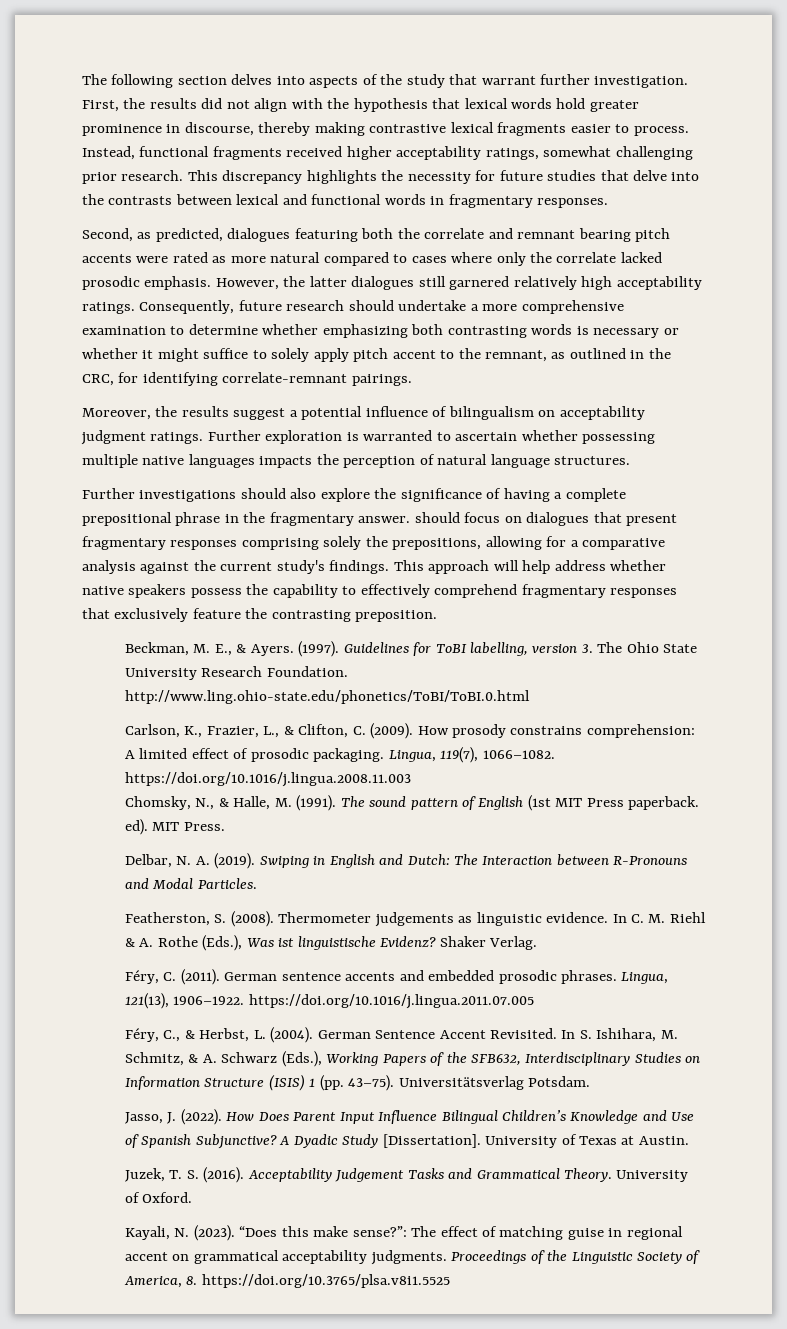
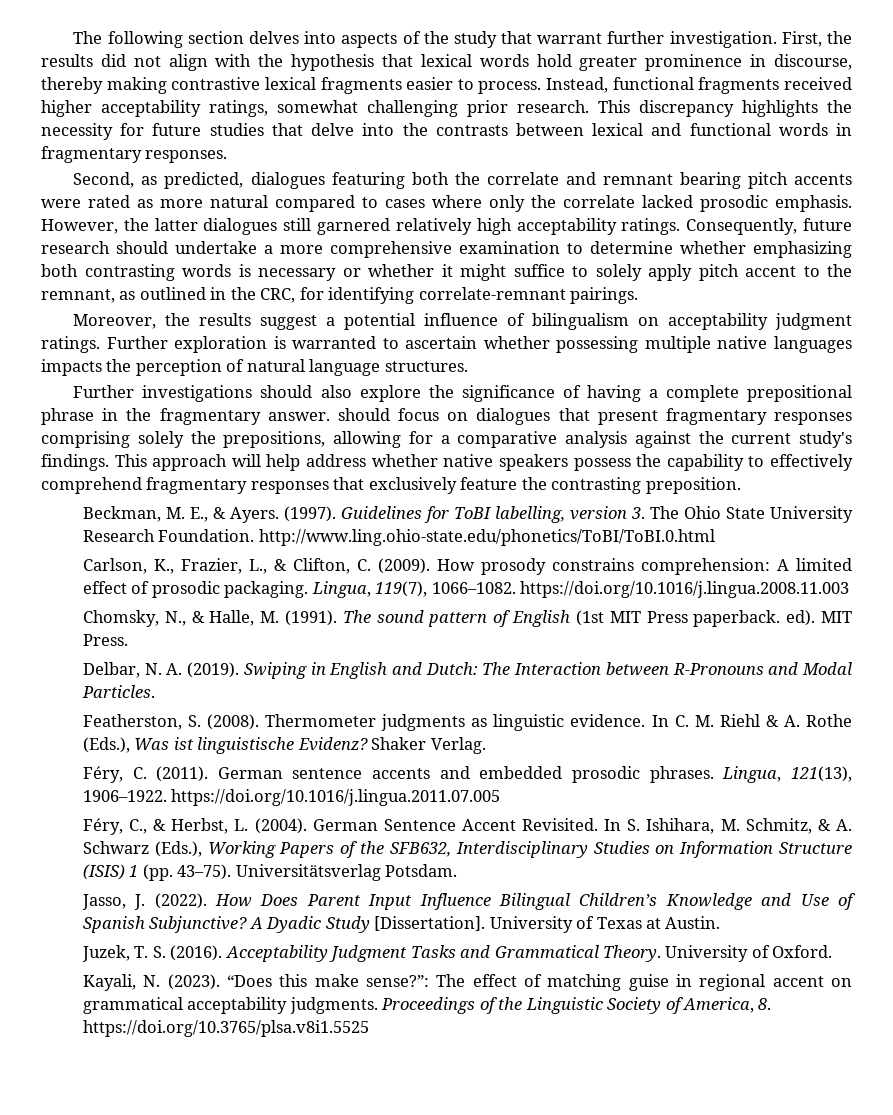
[374,912,454,927] judgements -> [381,714,466,731] judgments
[335,1168,405,1182] Judgement -> [329,945,408,962] Judgment

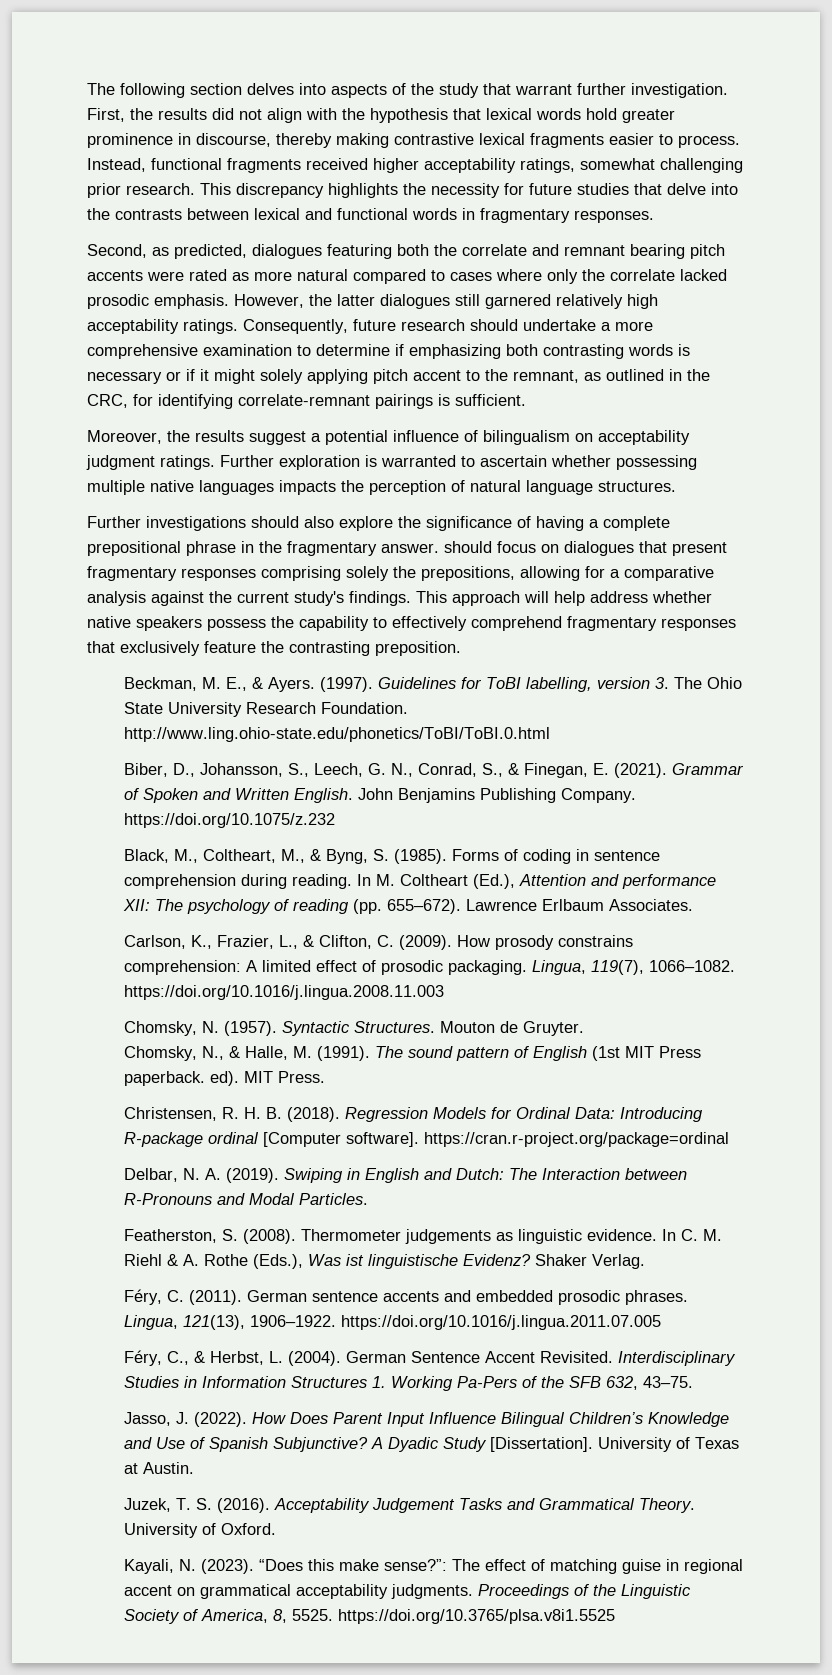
[680,241,746,254] whether -> [395,344,404,356] if
[368,264,434,277] whether -> [186,369,195,381] if
[513,264,692,281] suffice to solely apply -> [260,369,368,384] solely applying
[570,287,639,304] pairings. -> [375,394,526,409] pairings is sufficient.
(715, 537) none -> [124,763,745,778] [124,788,637,803] [124,813,336,828] [124,849,661,864] [124,874,717,889] [123,899,694,914] // Biber, D., Johansson, S., Leech, G. N., Conrad, S., & Finegan, E. (2021). Grammar of Spoken and Written English. John Benjamins Publishing Company. https://doi.org/10.1075/z.232 // Black, M., Coltheart, M., & Byng, S. (1985). Forms of coding in sentence comprehension during reading. In M. Coltheart (Ed.), Attention and performance XII: The psychology of reading (pp. 655–672). Lawrence Erlbaum Associates.
(850, 589) none -> [124,1021,585,1036] // Chomsky, N. (1957). Syntactic Structures. Mouton de Gruyter.
(128, 640) none -> [124,1107,704,1122] [124,1132,730,1147] // Christensen, R. H. B. (2018). Regression Models for Ordinal Data: Introducing R-package ordinal [Computer software]. https://cran.r-project.org/package=ordinal
[381,714,466,731] judgments -> [405,1229,492,1244] judgements
[604,818,852,834] [82,841,852,858] [82,864,458,881] In S. Ishihara, M. Schmitz, & A. Schwarz (Eds.), Working Papers of the SFB632, Interdisciplinary Studies on Information Structure (ISIS) 1 (pp. 43–75). Universitätsverlag Potsdam. -> [618,1351,737,1366] [124,1376,694,1391] Interdisciplinary Studies in Information Structures 1. Working Pa-Pers of the SFB 632, 43–75.
[329,945,408,962] Judgment -> [372,1498,456,1513] Judgement
[758,998,772,1010] 8. -> [273,1609,334,1623] 8, 5525.

